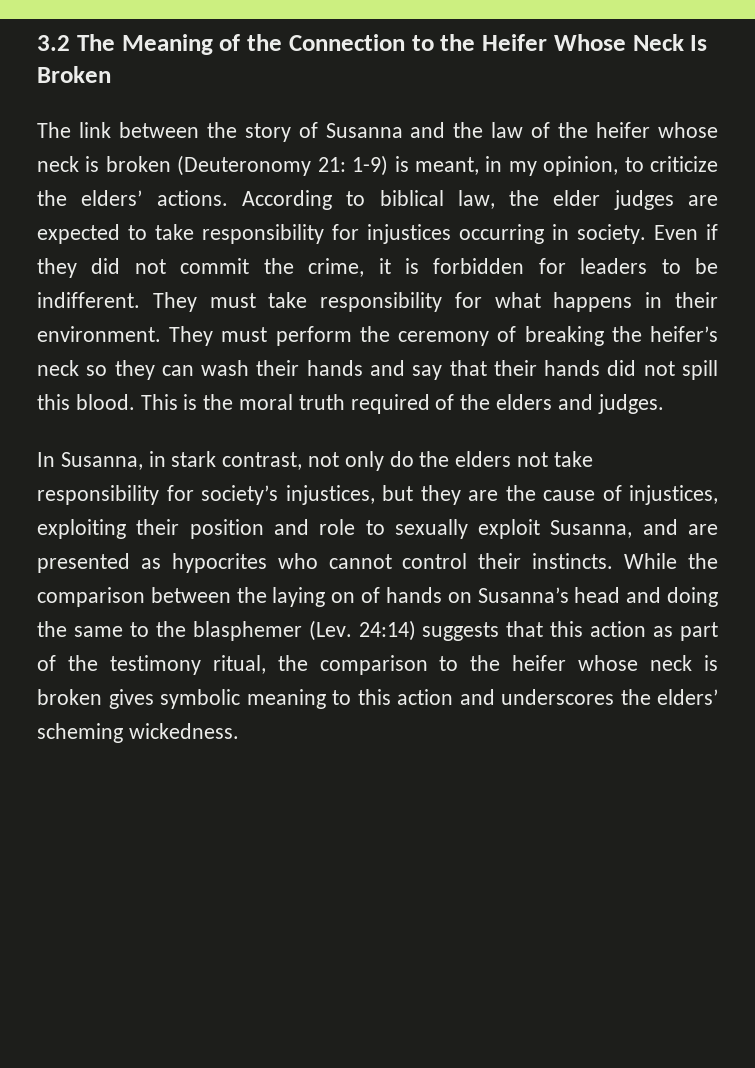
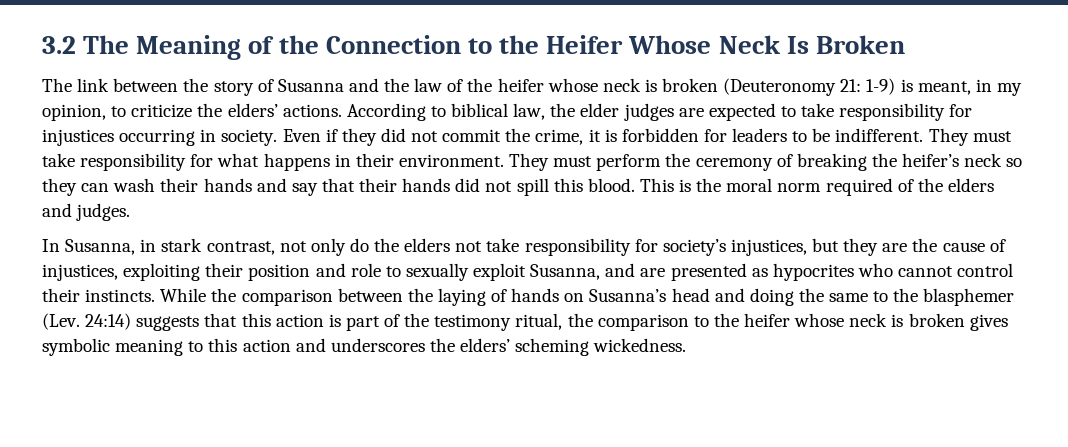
[298,394,345,410] truth -> [777,183,822,192] norm
[331,592,356,603] on -> (486, 297) none
[653,626,674,637] as -> [328,314,341,327] is

